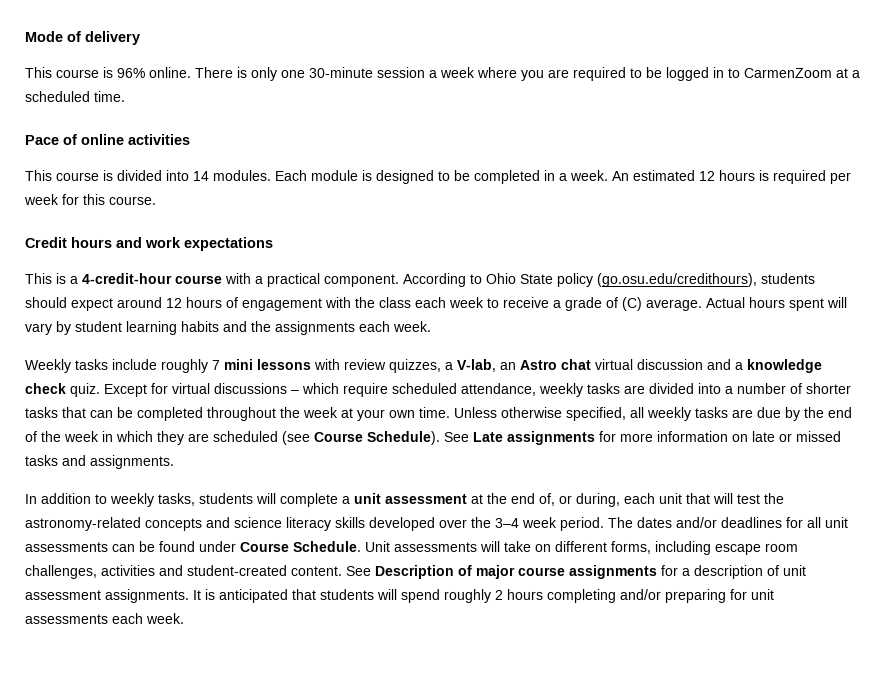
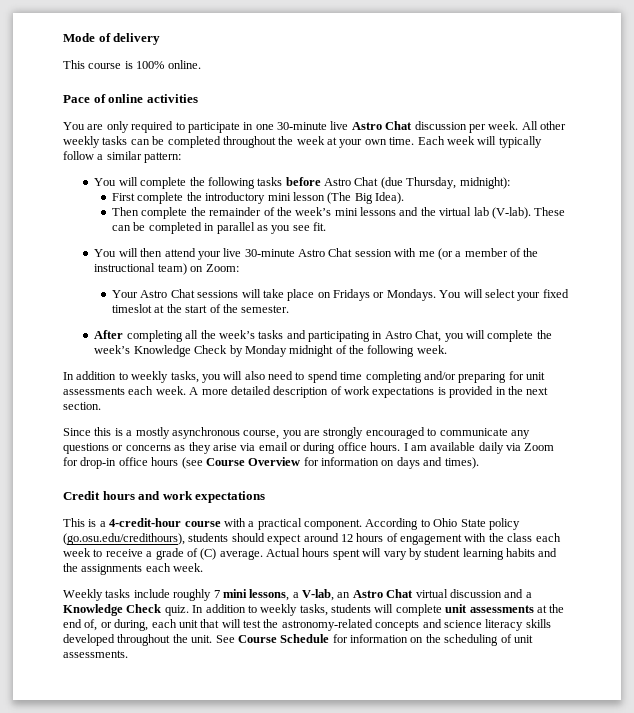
[117,68,145,78] 96% -> [136,61,165,69] 100%
[195,67,860,81] [25,91,125,102] [25,134,190,145] [25,170,851,184] [24,194,156,205] There is only one 30-minute session a week where you are required to be logged in to CarmenZoom at a scheduled time. // Pace of online activities // This course is divided into 14 modules. Each module is designed to be completed in a week. An estimated 12 hours is required per week for this course. -> [63,94,198,103] [63,121,566,133] [63,136,542,148] [63,151,182,163] [94,177,510,189] [112,192,405,204] [112,207,566,219] [112,222,327,234] [94,248,539,260] [94,263,239,275] [112,289,569,301] [112,304,290,313] [94,330,552,342] [94,345,447,357] [63,371,545,383] [63,386,549,398] [63,402,101,410] [63,427,530,439] [63,442,555,454] [63,457,479,469] // Pace of online activities // You are only required to participate in one 30-minute live Astro Chat discussion per week. All other weekly tasks can be completed throughout the week at your own time. Each week will typically follow a similar pattern: // You will complete the following tasks before Astro Chat (due Thursday, midnight): // First complete the introductory mini lesson (The Big Idea). // Then complete the remainder of the week’s mini lessons and the virtual lab (V-lab). These can be completed in parallel as you see fit. // You will then attend your live 30-minute Astro Chat session with me (or a member of the instructional team) on Zoom: // Your Astro Chat sessions will take place on Fridays or Mondays. You will select your fixed timeslot at the start of the semester. // After completing all the week’s tasks and participating in Astro Chat, you will complete the week’s Knowledge Check by Monday midnight of the following week. // In addition to weekly tasks, you will also need to spend time completing and/or preparing for unit assessments each week. A more detailed description of work expectations is provided in the next section. // Since this is a mostly asynchronous course, you are strongly encouraged to communicate any questions or concerns as they arise via email or during office hours. I am available daily via Zoom for drop-in office hours (see Course Overview for information on days and times).
[257,359,441,373] lessons with review quizzes, -> [249,589,290,601] lessons,
[561,359,591,370] chat -> [386,589,414,598] Chat
[747,359,822,373] [25,383,851,397] [25,407,852,421] [25,431,841,445] [25,455,174,469] knowledge check quiz. Except for virtual discussions – which require scheduled attendance, weekly tasks are divided into a number of shorter tasks that can be completed throughout the week at your own time. Unless otherwise specified, all weekly tasks are due by the end of the week in which they are scheduled (see Course Schedule). See Late assignments for more information on late or missed tasks and assignments. // -> [63,604,189,616] Knowledge Check quiz.
[342,493,467,504] a unit assessment -> [445,604,534,613] unit assessments
[439,517,848,531] [25,541,798,555] [25,565,806,579] [25,589,774,603] [25,613,184,624] over the 3–4 week period. The dates and/or deadlines for all unit assessments can be found under Course Schedule. Unit assessments will take on different forms, including escape room challenges, activities and student-created content. See Description of major course assignments for a description of unit assessment assignments. It is anticipated that students will spend roughly 2 hours completing and/or preparing for unit assessments each week. -> [117,634,533,646] [63,650,128,658] throughout the unit. See Course Schedule for information on the scheduling of unit assessments.

